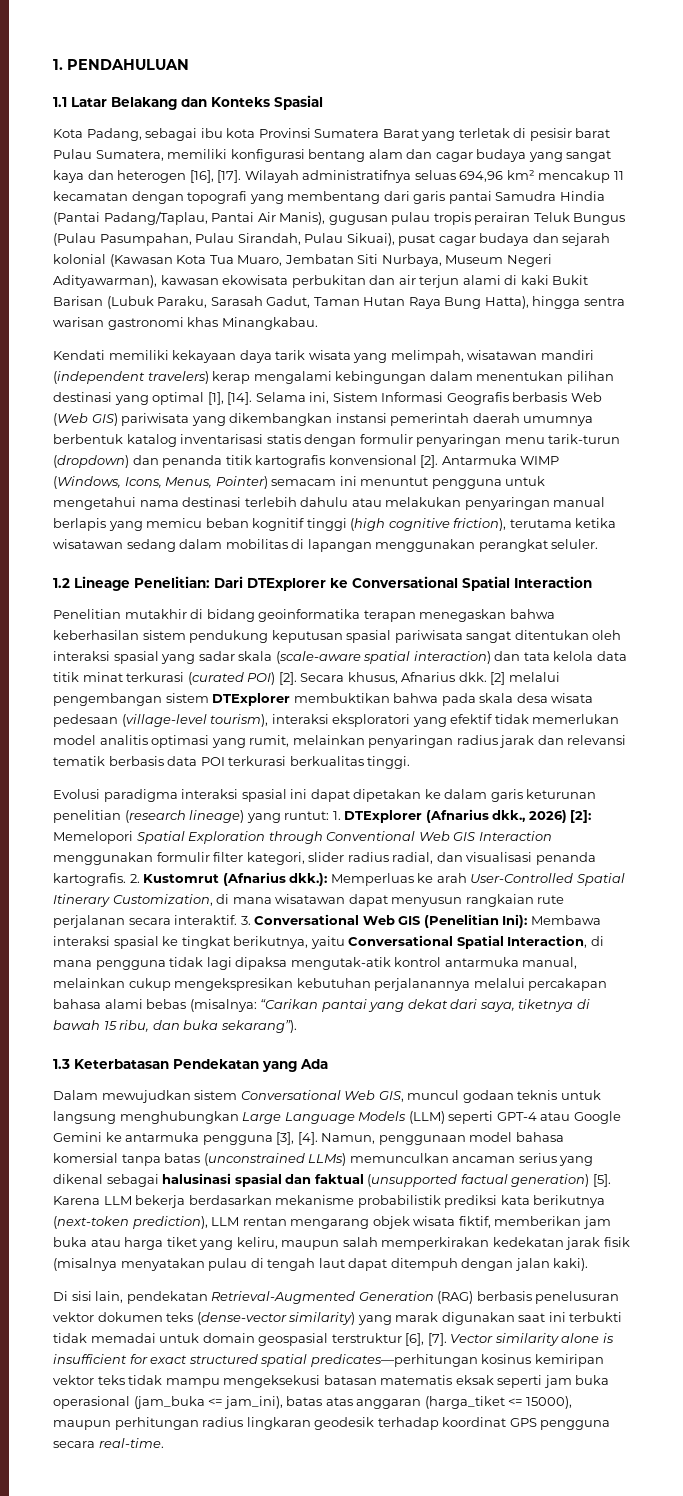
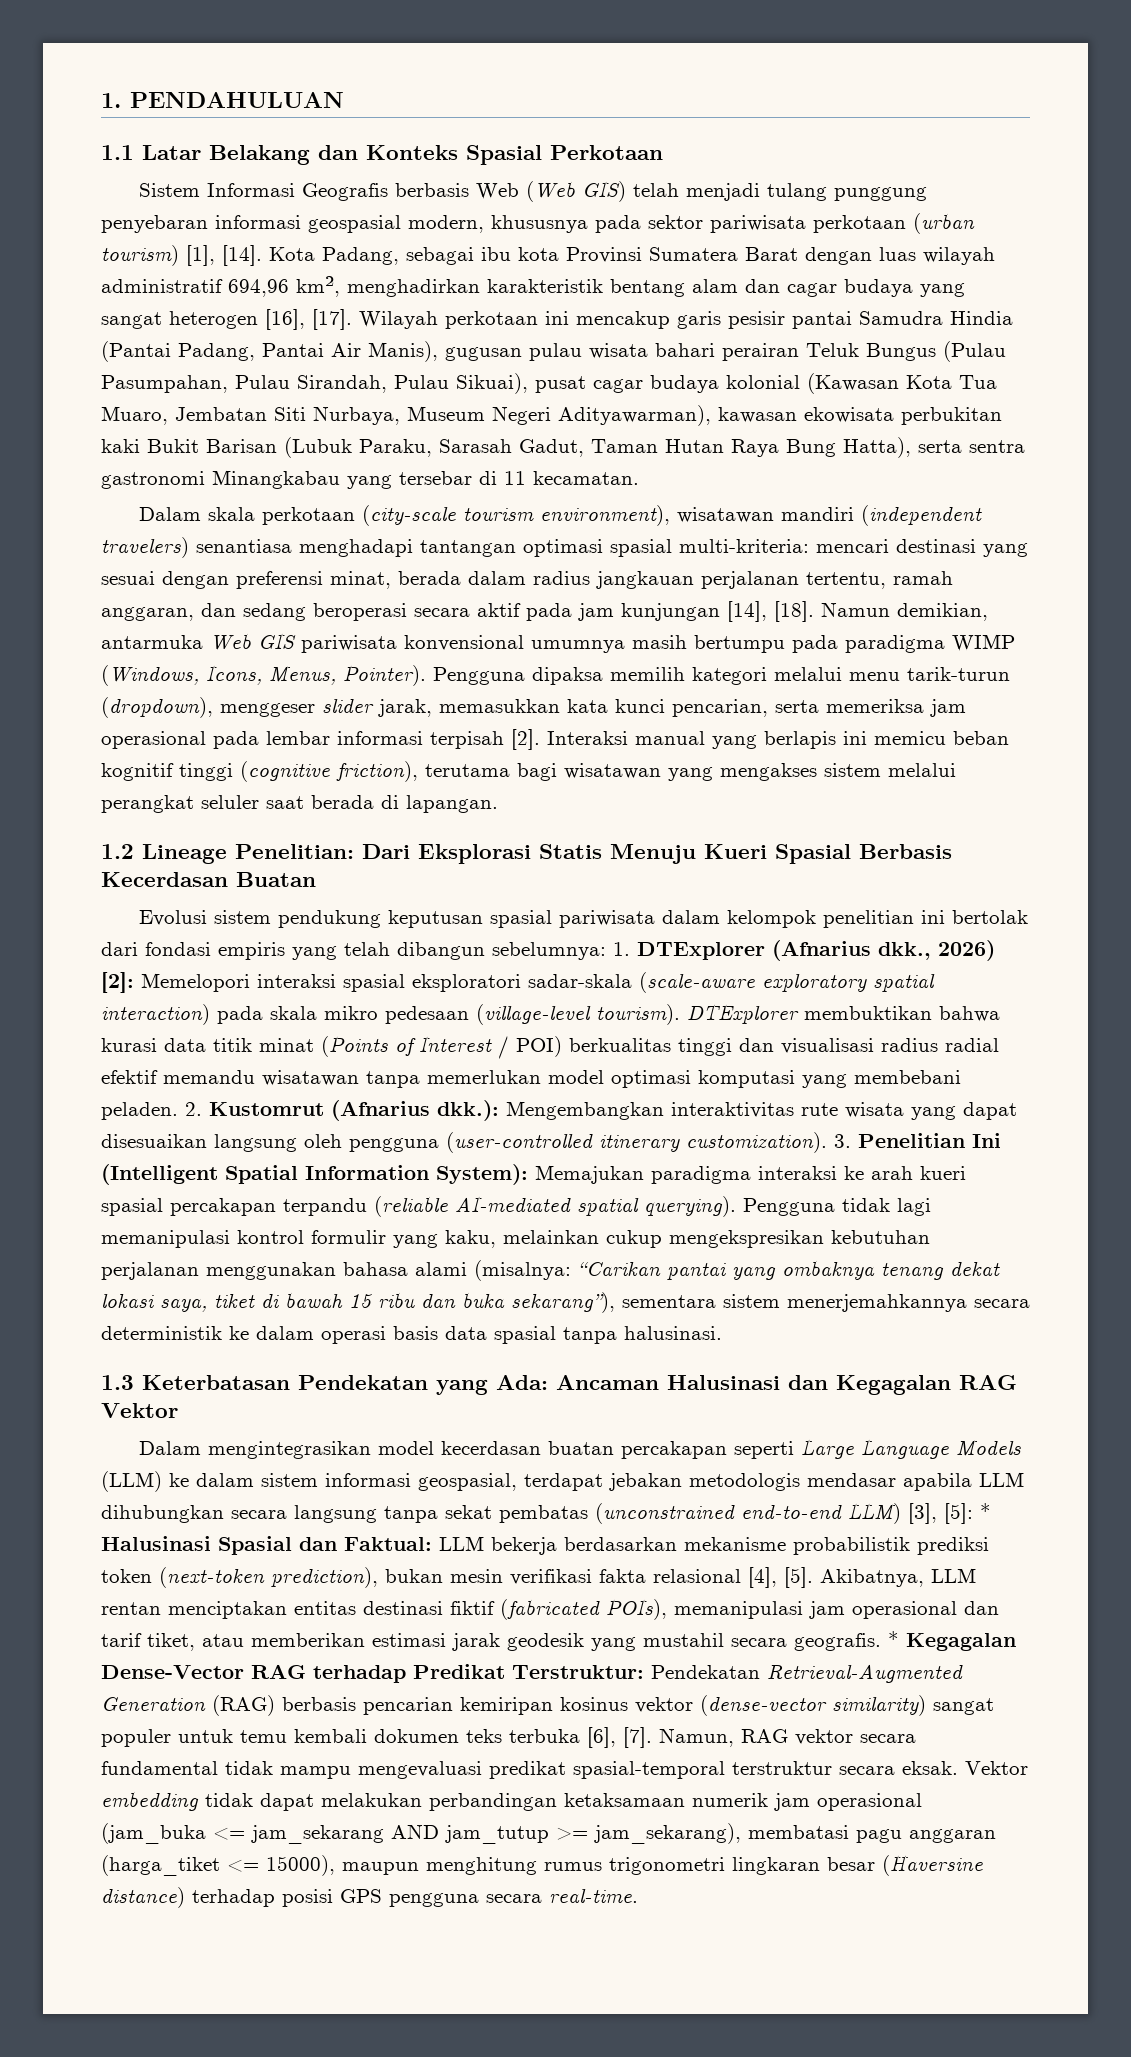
(323, 102) // -> [550,145,663,160] [138,181,927,202] [101,213,975,234] [101,245,262,266] Perkotaan // Sistem Informasi Geografis berbasis Web (Web GIS) telah menjadi tulang punggung penyebaran informasi geospasial modern, khususnya pada sektor pariwisata perkotaan (urban tourism) [1], [14].
[421,128,611,141] [53,149,305,162] yang terletak di pesisir barat Pulau Sumatera, memiliki konfigurasi -> [805,247,995,265] [101,276,603,297] dengan luas wilayah administratif 694,96 km², menghadirkan karakteristik
[53,170,114,183] kaya dan -> (162, 320) none
[302,170,624,183] [53,191,446,204] administratifnya seluas 694,96 km² mencakup 11 kecamatan dengan topografi yang membentang dari garis -> [445,311,785,329] perkotaan ini mencakup garis pesisir
[103,211,208,225] Padang/Taplau, -> [178,343,255,361] Padang,
[433,212,471,225] tropis -> [589,343,715,359] wisata bahari
[532,233,611,246] dan sejarah -> (719, 384) none
[369,275,518,288] dan air terjun alami di -> (1002, 416) none
[532,296,625,309] [53,317,318,330] [53,350,594,363] [53,371,614,384] [53,392,602,405] [53,413,594,426] [53,434,621,447] [53,455,560,468] [53,476,546,489] [53,497,606,510] [53,518,617,531] [53,539,599,552] [53,576,592,591] [53,609,555,622] [53,630,139,640] hingga sentra warisan gastronomi khas Minangkabau. // Kendati memiliki kekayaan daya tarik wisata yang melimpah, wisatawan mandiri (independent travelers) kerap mengalami kebingungan dalam menentukan pilihan destinasi yang optimal [1], [14]. Selama ini, Sistem Informasi Geografis berbasis Web (Web GIS) pariwisata yang dikembangkan instansi pemerintah daerah umumnya berbentuk katalog inventarisasi statis dengan formulir penyaringan menu tarik-turun (dropdown) dan penanda titik kartografis konvensional [2]. Antarmuka WIMP (Windows, Icons, Menus, Pointer) semacam ini menuntut pengguna untuk mengetahui nama destinasi terlebih dahulu atau melakukan penyaringan manual berlapis yang memicu beban kognitif tinggi (high cognitive friction), terutama ketika wisatawan sedang dalam mobilitas di lapangan menggunakan perangkat seluler. // 1.2 Lineage Penelitian: Dari DTExplorer ke Conversational Spatial Interaction // Penelitian mutakhir di bidang geoinformatika terapan menegaskan bahwa keberhasilan -> [918,440,1025,453] [101,470,639,489] [138,505,982,526] [101,537,1028,558] [101,571,953,589] [101,601,988,622] [101,633,1015,653] [101,665,1010,686] [101,697,966,718] [101,729,1009,750] [101,761,956,782] [101,795,498,813] [101,844,952,864] [101,872,316,887] [138,910,207,926] serta sentra gastronomi Minangkabau yang tersebar di 11 kecamatan. // Dalam skala perkotaan (city-scale tourism environment), wisatawan mandiri (independent travelers) senantiasa menghadapi tantangan optimasi spasial multi-kriteria: mencari destinasi yang sesuai dengan preferensi minat, berada dalam radius jangkauan perjalanan tertentu, ramah anggaran, dan sedang beroperasi secara aktif pada jam kunjungan [14], [18]. Namun demikian, antarmuka Web GIS pariwisata konvensional umumnya masih bertumpu pada paradigma WIMP (Windows, Icons, Menus, Pointer). Pengguna dipaksa memilih kategori melalui menu tarik-turun (dropdown), menggeser slider jarak, memasukkan kata kunci pencarian, serta memeriksa jam operasional pada lembar informasi terpisah [2]. Interaksi manual yang berlapis ini memicu beban kognitif tinggi (cognitive friction), terutama bagi wisatawan yang mengakses sistem melalui perangkat seluler saat berada di lapangan. // 1.2 Lineage Penelitian: Dari Eksplorasi Statis Menuju Kueri Spasial Berbasis Kecerdasan Buatan // Evolusi
[466,630,622,643] [53,651,627,664] [53,672,560,685] [53,693,594,706] [53,714,620,727] [53,735,627,748] [53,756,411,769] [53,789,597,802] [53,810,330,823] sangat ditentukan oleh interaksi spasial yang sadar skala (scale-aware spatial interaction) dan tata kelola data titik minat terkurasi (curated POI) [2]. Secara khusus, Afnarius dkk. [2] melalui pengembangan sistem DTExplorer membuktikan bahwa pada skala desa wisata pedesaan (village-level tourism), interaksi eksploratori yang efektif tidak memerlukan model analitis optimasi yang rumit, melainkan penyaringan radius jarak dan relevansi tematik berbasis data POI terkurasi berkualitas tinggi. // Evolusi paradigma interaksi spasial ini dapat dipetakan ke dalam garis keturunan penelitian (research lineage) yang runtut: -> [661,910,1028,928] [101,942,606,960] dalam kelompok penelitian ini bertolak dari fondasi empiris yang telah dibangun sebelumnya:
[136,831,552,844] [53,852,596,865] [53,872,625,886] [53,894,565,907] [53,914,601,928] [53,935,604,949] [53,957,578,970] Spatial Exploration through Conventional Web GIS Interaction menggunakan formulir filter kategori, slider radius radial, dan visualisasi penanda kartografis. 2. Kustomrut (Afnarius dkk.): Memperluas ke arah User-Controlled Spatial Itinerary Customization, di mana wisatawan dapat menyusun rangkaian rute perjalanan secara interaktif. 3. Conversational Web GIS (Penelitian Ini): Membawa interaksi spasial ke tingkat berikutnya, yaitu Conversational Spatial Interaction, di mana pengguna tidak lagi dipaksa mengutak-atik kontrol antarmuka manual, -> [257,972,935,993] [101,1004,1000,1025] [101,1036,999,1059] [101,1070,961,1088] [101,1100,1017,1121] [101,1132,1001,1153] [101,1164,966,1185] [101,1196,931,1217] [101,1230,496,1248] interaksi spasial eksploratori sadar-skala (scale-aware exploratory spatial interaction) pada skala mikro pedesaan (village-level tourism). DTExplorer membuktikan bahwa kurasi data titik minat (Points of Interest / POI) berkualitas tinggi dan visualisasi radius radial efektif memandu wisatawan tanpa memerlukan model optimasi komputasi yang membebani peladen. 2. Kustomrut (Afnarius dkk.): Mengembangkan interaktivitas rute wisata yang dapat disesuaikan langsung oleh pengguna (user-controlled itinerary customization). 3. Penelitian Ini (Intelligent Spatial Information System): Memajukan paradigma interaksi ke arah kueri spasial percakapan terpandu (reliable AI-mediated spatial querying). Pengguna tidak lagi memanipulasi kontrol formulir yang kaku,
[374,978,608,991] perjalanannya melalui percakapan -> [101,1262,336,1280] perjalanan menggunakan
[146,999,187,1009] bebas -> (467, 1269) none
[407,999,574,1012] dekat dari saya, tiketnya -> [782,1260,1000,1280] [101,1293,255,1312] ombaknya tenang dekat lokasi saya, tiket
[119,1020,150,1032] ribu, -> [378,1292,415,1308] ribu
[220,1020,297,1033] [53,1059,328,1072] [53,1090,601,1103] [53,1111,621,1124] [53,1132,564,1145] [53,1153,594,1166] [53,1173,611,1187] [53,1196,100,1205] sekarang”). // 1.3 Keterbatasan Pendekatan yang Ada // Dalam mewujudkan sistem Conversational Web GIS, muncul godaan teknis untuk langsung menghubungkan Large Language Models (LLM) seperti GPT-4 atau Google Gemini ke antarmuka pengguna [3], [4]. Namun, penggunaan model bahasa komersial tanpa batas (unconstrained LLMs) memunculkan ancaman serius yang dikenal sebagai halusinasi spasial dan faktual (unsupported factual generation) [5]. Karena -> [511,1292,1030,1313] [101,1326,722,1344] [101,1375,1017,1395] [101,1403,178,1418] [138,1439,1021,1459] [101,1471,1024,1492] [101,1503,991,1524] [101,1536,432,1555] sekarang”), sementara sistem menerjemahkannya secara deterministik ke dalam operasi basis data spasial tanpa halusinasi. // 1.3 Keterbatasan Pendekatan yang Ada: Ancaman Halusinasi dan Kegagalan RAG Vektor // Dalam mengintegrasikan model kecerdasan buatan percakapan seperti Large Language Models (LLM) ke dalam sistem informasi geospasial, terdapat jebakan metodologis mendasar apabila LLM dihubungkan secara langsung tanpa sekat pembatas (unconstrained end-to-end LLM) [3], [5]: * Halusinasi Spasial dan Faktual:
[500,1195,606,1208] [53,1216,611,1229] [53,1237,630,1250] [53,1258,589,1271] [53,1291,620,1304] [53,1312,623,1325] [53,1333,614,1346] [53,1354,604,1367] [53,1375,610,1388] [53,1396,353,1409] kata berikutnya (next-token prediction), LLM rentan mengarang objek wisata fiktif, memberikan jam buka atau harga tiket yang keliru, maupun salah memperkirakan kedekatan jarak fisik (misalnya menyatakan pulau di tengah laut dapat ditempuh dengan jalan kaki). // Di sisi lain, pendekatan Retrieval-Augmented Generation (RAG) berbasis penelusuran vektor dokumen teks (dense-vector similarity) yang marak digunakan saat ini terbukti tidak memadai untuk domain geospasial terstruktur [6], [7]. Vector similarity alone is insufficient for exact structured spatial predicates—perhitungan kosinus kemiripan vektor teks tidak mampu mengeksekusi batasan matematis eksak seperti jam buka operasional (jam_buka <= jam_ini), batas atas -> [101,1567,976,1588] [101,1599,999,1620] [101,1631,1016,1651] [101,1664,963,1683] [101,1695,994,1716] [101,1727,916,1748] [101,1761,1028,1779] [101,1791,922,1811] [101,1823,902,1844] token (next-token prediction), bukan mesin verifikasi fakta relasional [4], [5]. Akibatnya, LLM rentan menciptakan entitas destinasi fiktif (fabricated POIs), memanipulasi jam operasional dan tarif tiket, atau memberikan estimasi jarak geodesik yang mustahil secara geografis. * Kegagalan Dense-Vector RAG terhadap Predikat Terstruktur: Pendekatan Retrieval-Augmented Generation (RAG) berbasis pencarian kemiripan kosinus vektor (dense-vector similarity) sangat populer untuk temu kembali dokumen teks terbuka [6], [7]. Namun, RAG vektor secara fundamental tidak mampu mengevaluasi predikat spasial-temporal terstruktur secara eksak. Vektor embedding tidak dapat melakukan perbandingan ketaksamaan numerik jam operasional (jam_buka <= jam_sekarang AND jam_tutup >= jam_sekarang), membatasi pagu
[114,1417,507,1430] perhitungan radius lingkaran geodesik terhadap koordinat -> [426,1855,983,1876] [101,1887,333,1908] menghitung rumus trigonometri lingkaran besar (Haversine distance) terhadap posisi

